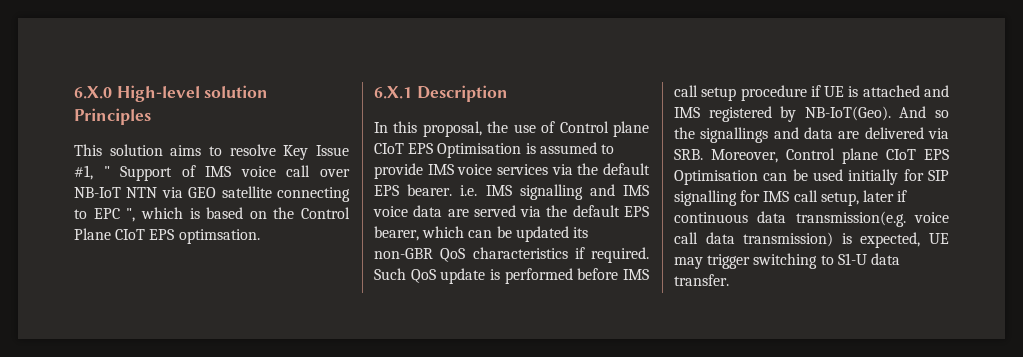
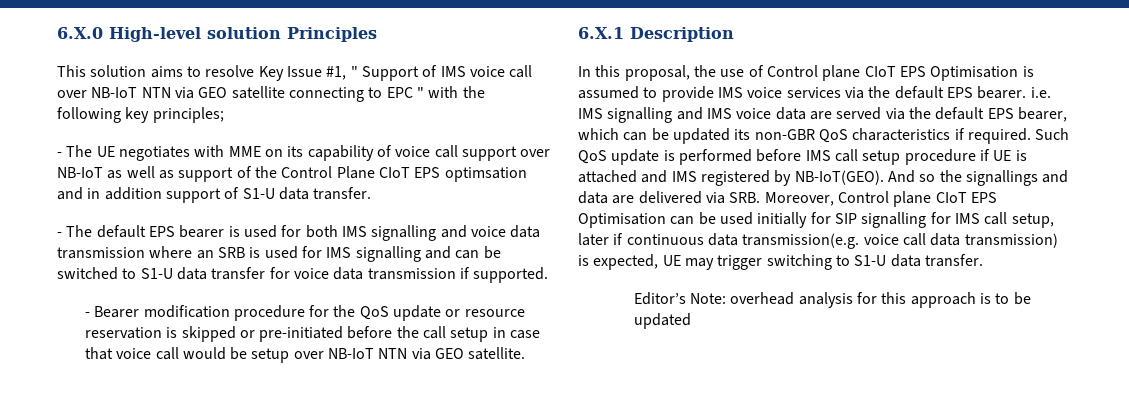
[126,207,267,222] ", which is based on -> [416,86,485,98] [57,107,224,123] [57,145,551,161] [57,166,252,182] " with the following key principles; // - The UE negotiates with MME on its capability of voice call support over NB-IoT as well as support of
[178,229,260,244] optimsation. -> [444,167,527,182] [57,187,372,203] [57,225,541,241] [57,246,501,262] [57,267,549,283] [84,305,525,321] [84,326,541,342] [84,347,526,363] optimsation and in addition support of S1-U data transfer. // - The default EPS bearer is used for both IMS signalling and voice data transmission where an SRB is used for IMS signalling and can be switched to S1-U data transfer for voice data transmission if supported. // - Bearer modification procedure for the QoS update or resource reservation is skipped or pre-initiated before the call setup in case that voice call would be setup over NB-IoT NTN via GEO satellite.
[804,106,891,121] NB-IoT(Geo). -> [794,170,884,185] NB-IoT(GEO).
(729, 280) none -> [633,292,1031,308] [633,313,691,329] // Editor’s Note: overhead analysis for this approach is to be updated

